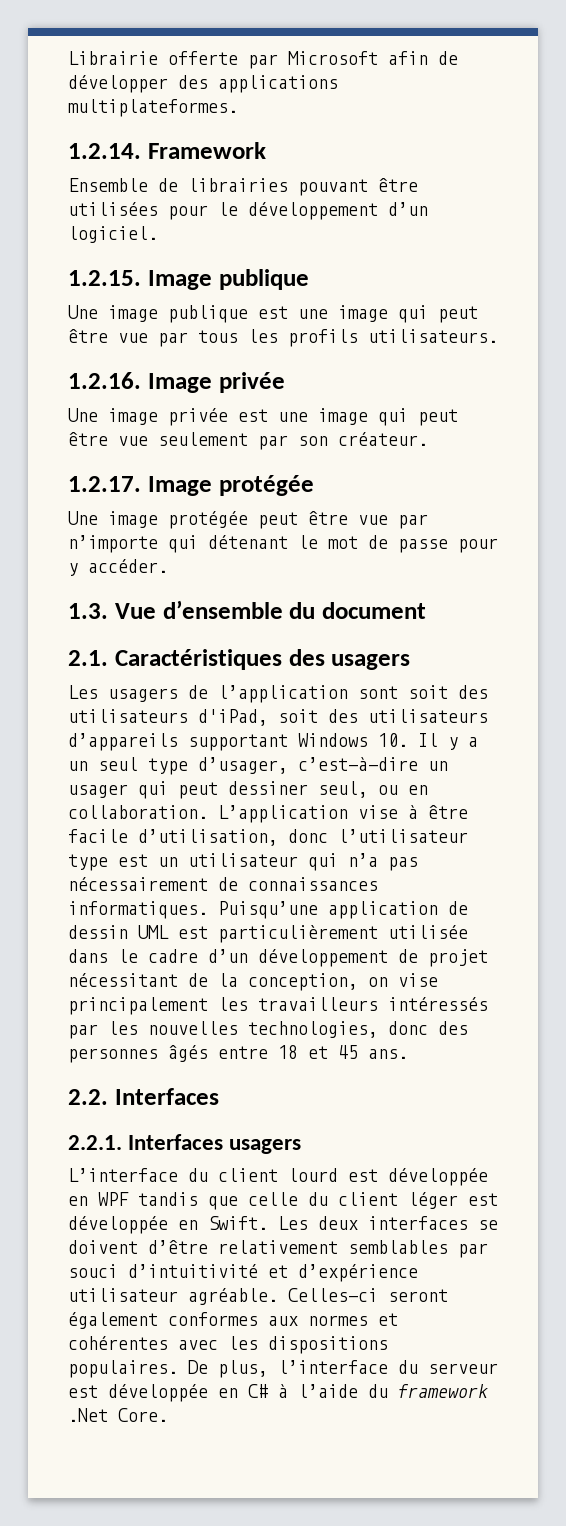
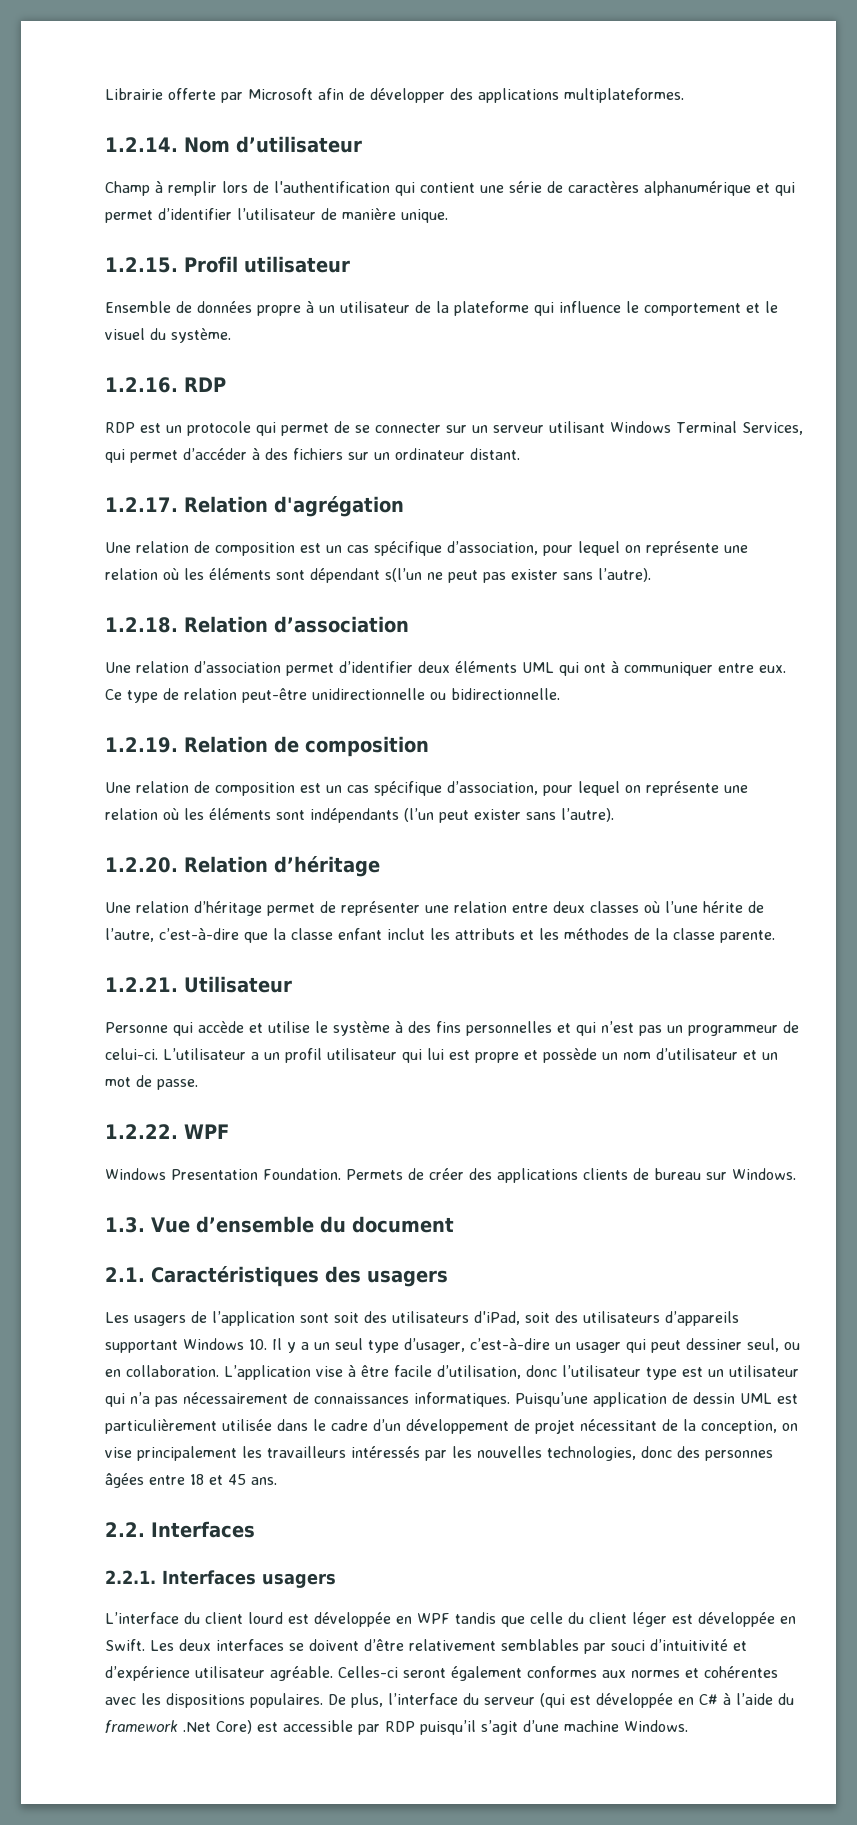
[147,142,266,159] [68,178,418,196] [68,202,428,220] [68,226,158,243] [68,269,309,290] [68,305,478,323] [68,329,498,347] [68,372,285,393] [68,408,458,426] [68,432,428,450] [68,475,314,496] [68,511,428,529] [68,535,498,553] [68,559,168,576] Framework // Ensemble de librairies pouvant être utilisées pour le développement d’un logiciel. // 1.2.15. Image publique // Une image publique est une image qui peut être vue par tous les profils utilisateurs. // 1.2.16. Image privée // Une image privée est une image qui peut être vue seulement par son créateur. // 1.2.17. Image protégée // Une image protégée peut être vue par n’importe qui détenant le mot de passe pour y accéder. -> [184,136,362,153] [105,181,795,196] [105,208,448,223] [105,256,350,273] [105,301,778,316] [105,328,231,343] [105,377,226,393] [105,421,803,436] [105,448,520,463] [105,496,404,517] [105,541,748,556] [105,568,651,583] [105,616,409,633] [105,661,786,676] [105,688,560,703] [105,736,429,757] [105,781,748,796] [105,808,614,823] [105,856,380,877] [105,901,764,916] [105,928,775,943] [105,976,292,993] [105,1021,799,1036] [105,1048,778,1063] [105,1075,198,1090] [105,1124,229,1139] [105,1168,796,1183] Nom d’utilisateur // Champ à remplir lors de l'authentification qui contient une série de caractères alphanumérique et qui permet d’identifier l’utilisateur de manière unique. // 1.2.15. Profil utilisateur // Ensemble de données propre à un utilisateur de la plateforme qui influence le comportement et le visuel du système. // 1.2.16. RDP // RDP est un protocole qui permet de se connecter sur un serveur utilisant Windows Terminal Services, qui permet d’accéder à des fichiers sur un ordinateur distant. // 1.2.17. Relation d'agrégation // Une relation de composition est un cas spécifique d’association, pour lequel on représente une relation où les éléments sont dépendant s(l’un ne peut pas exister sans l’autre). // 1.2.18. Relation d’association // Une relation d’association permet d’identifier deux éléments UML qui ont à communiquer entre eux. Ce type de relation peut-être unidirectionnelle ou bidirectionnelle. // 1.2.19. Relation de composition // Une relation de composition est un cas spécifique d’association, pour lequel on représente une relation où les éléments sont indépendants (l’un peut exister sans l’autre). // 1.2.20. Relation d’héritage // Une relation d’héritage permet de représenter une relation entre deux classes où l’une hérite de l’autre, c’est-à-dire que la classe enfant inclut les attributs et les méthodes de la classe parente. // 1.2.21. Utilisateur // Personne qui accède et utilise le système à des fins personnelles et qui n’est pas un programmeur de celui-ci. L’utilisateur a un profil utilisateur qui lui est propre et possède un nom d’utilisateur et un mot de passe. // 1.2.22. WPF // Windows Presentation Foundation. Permets de créer des applications clients de bureau sur Windows.
[168,1045,208,1062] âgés -> [105,1473,144,1488] âgées
(498, 1368) none -> [540,1693,565,1708] (qui
[118,1408,168,1422] Core. -> [216,1720,688,1735] Core) est accessible par RDP puisqu’il s’agit d’une machine Windows.

